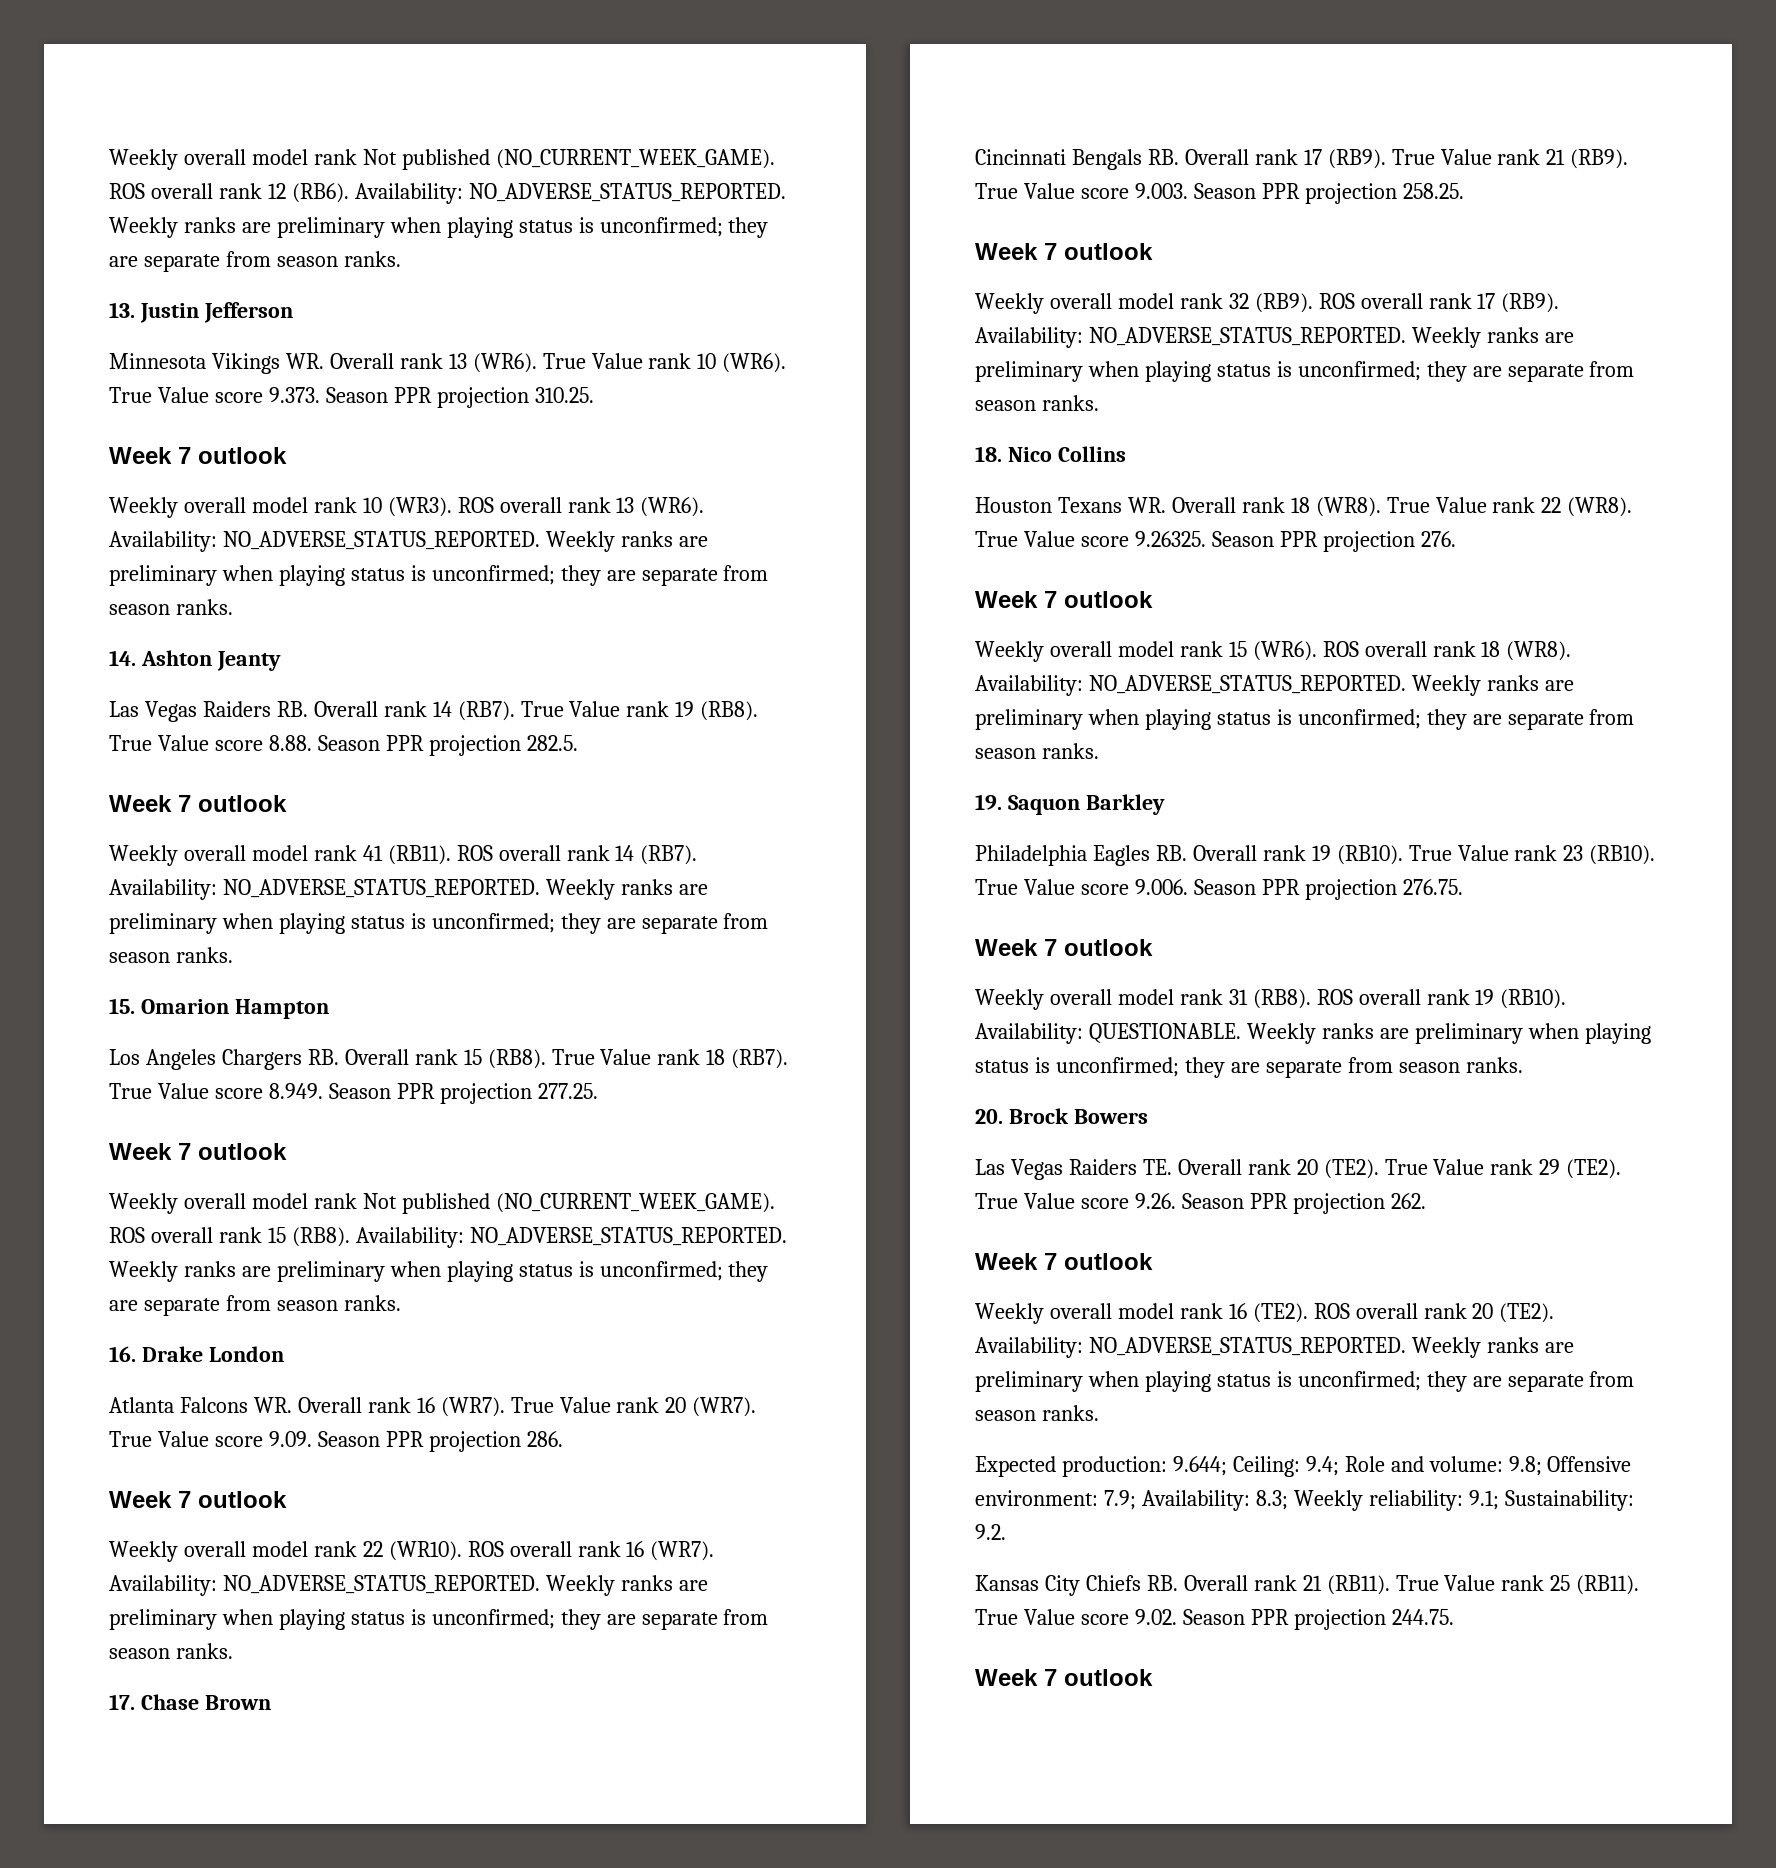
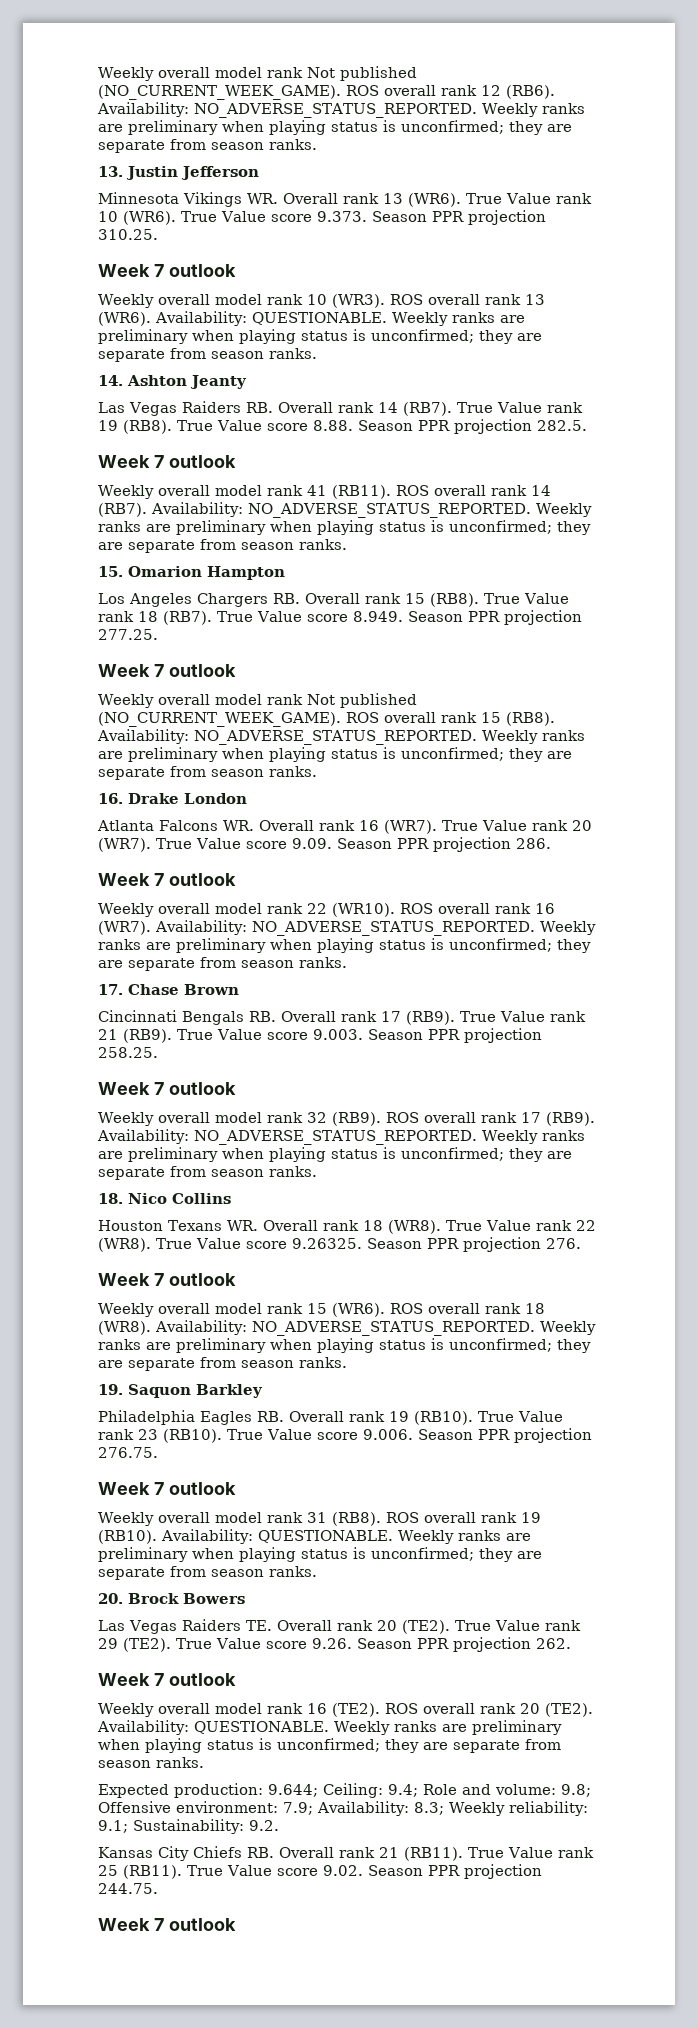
[222,531,540,550] NO_ADVERSE_STATUS_REPORTED. -> [252,312,387,325] QUESTIONABLE.
[1088,1337,1406,1356] NO_ADVERSE_STATUS_REPORTED. -> [194,1721,329,1734] QUESTIONABLE.

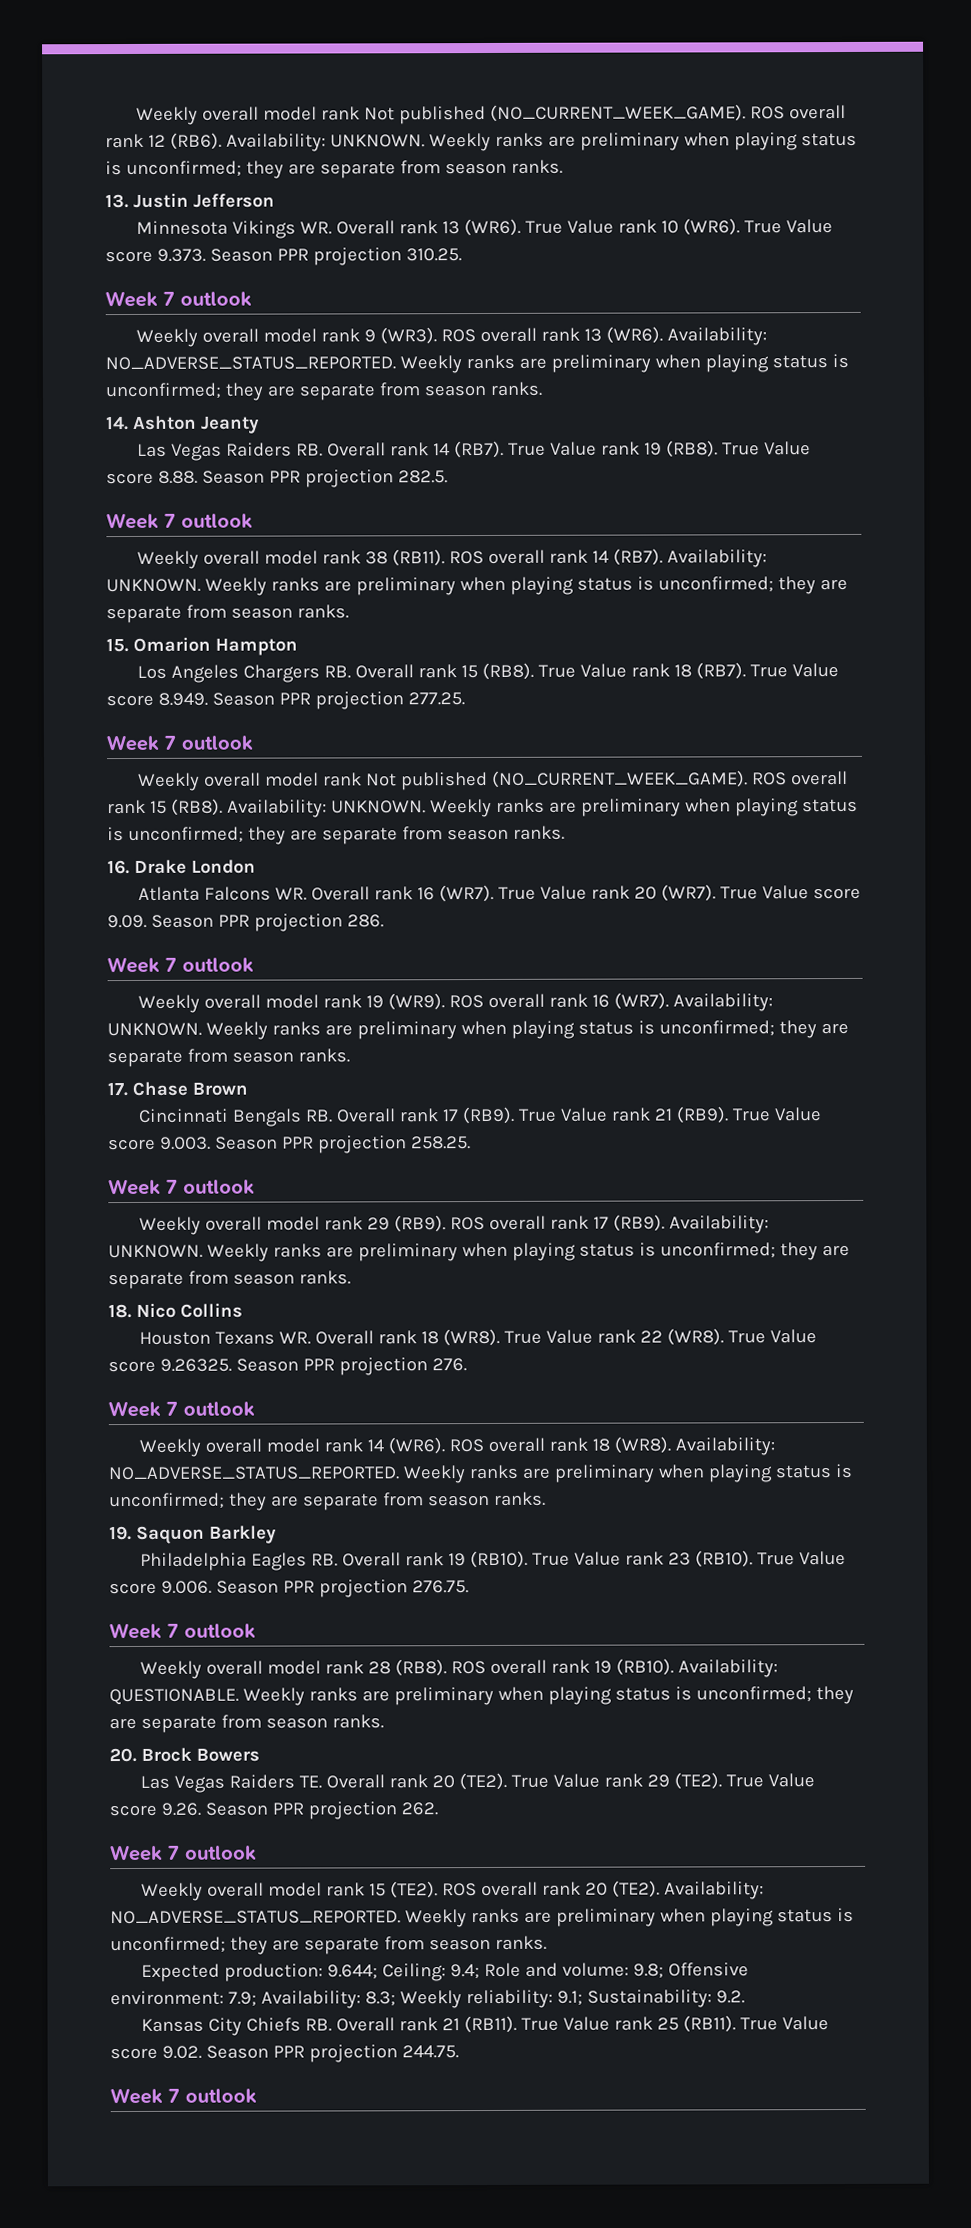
[194,103,477,118] NO_ADVERSE_STATUS_REPORTED. -> [329,134,425,148] UNKNOWN.
[306,294,327,305] 10 -> [364,329,377,343] 9
[252,312,387,325] QUESTIONABLE. -> [105,356,396,371] NO_ADVERSE_STATUS_REPORTED.
[306,485,327,496] 41 -> [365,551,389,565] 38
[248,503,531,518] NO_ADVERSE_STATUS_REPORTED. -> [106,578,201,593] UNKNOWN.
[194,730,477,745] NO_ADVERSE_STATUS_REPORTED. -> [330,800,426,814] UNKNOWN.
[306,903,395,917] 22 (WR10). -> [366,993,446,1011] 19 (WR9).
[252,921,535,936] NO_ADVERSE_STATUS_REPORTED. -> [107,1022,202,1037] UNKNOWN.
[306,1112,327,1123] 32 -> [367,1217,391,1231] 29
[194,1130,477,1145] NO_ADVERSE_STATUS_REPORTED. -> [108,1244,203,1259] UNKNOWN.
[306,1303,327,1314] 15 -> [367,1439,385,1452] 14
[306,1512,327,1523] 31 -> [368,1661,392,1675] 28
[306,1703,327,1714] 16 -> [369,1883,387,1897] 15
[194,1721,329,1734] QUESTIONABLE. -> [110,1910,401,1925] NO_ADVERSE_STATUS_REPORTED.

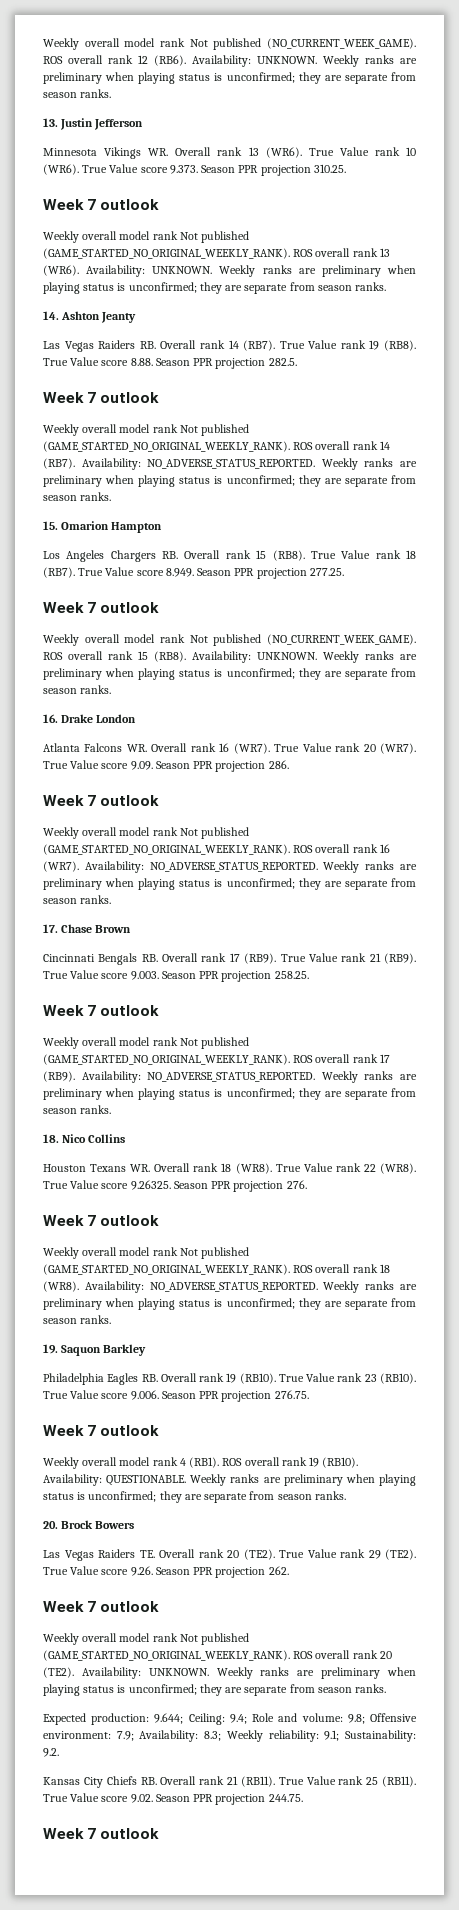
[364,327,438,345] 9 (WR3). -> [179,231,250,243] [43,248,290,259] Not published (GAME_STARTED_NO_ORIGINAL_WEEKLY_RANK).
[105,356,396,371] NO_ADVERSE_STATUS_REPORTED. -> [152,266,213,274] UNKNOWN.
[365,549,446,567] 38 (RB11). -> [179,424,250,436] [43,441,290,452] Not published (GAME_STARTED_NO_ORIGINAL_WEEKLY_RANK).
[106,578,201,593] UNKNOWN. -> [147,459,316,469] NO_ADVERSE_STATUS_REPORTED.
[366,993,446,1011] 19 (WR9). -> [179,827,250,839] [43,844,290,855] Not published (GAME_STARTED_NO_ORIGINAL_WEEKLY_RANK).
[107,1022,202,1037] UNKNOWN. -> [149,862,318,872] NO_ADVERSE_STATUS_REPORTED.
[367,1215,447,1233] 29 (RB9). -> [179,1037,250,1049] [43,1054,290,1065] Not published (GAME_STARTED_NO_ORIGINAL_WEEKLY_RANK).
[108,1244,203,1259] UNKNOWN. -> [147,1072,316,1082] NO_ADVERSE_STATUS_REPORTED.
[367,1437,446,1455] 14 (WR6). -> [179,1247,250,1259] [43,1264,290,1275] Not published (GAME_STARTED_NO_ORIGINAL_WEEKLY_RANK).
[368,1659,448,1677] 28 (RB8). -> [179,1457,220,1468] 4 (RB1).
[369,1881,439,1899] 15 (TE2). -> [179,1633,250,1645] [43,1650,290,1661] Not published (GAME_STARTED_NO_ORIGINAL_WEEKLY_RANK).
[110,1910,401,1925] NO_ADVERSE_STATUS_REPORTED. -> [148,1668,209,1676] UNKNOWN.

